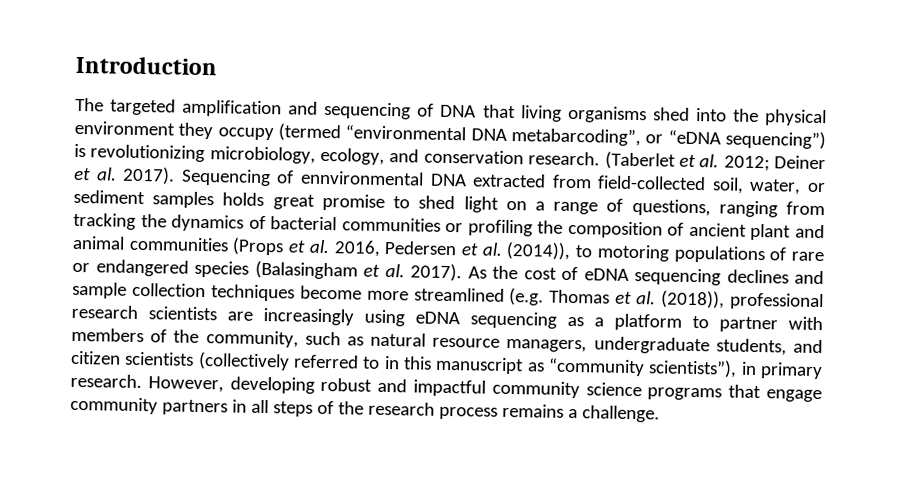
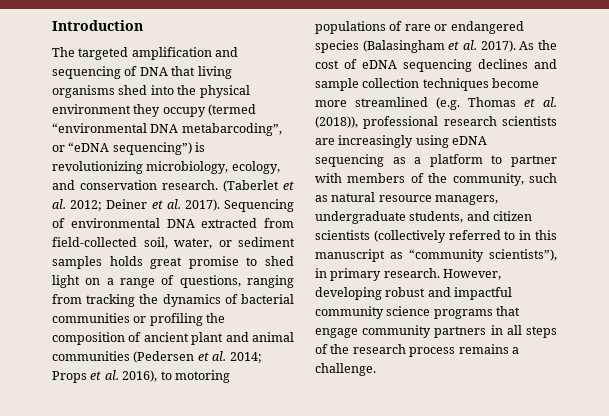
[299,170,424,186] ennvironmental -> [70,218,160,228] environmental
[232,237,572,260] (Props et al. 2016, Pedersen et al. (2014)), -> [133,351,262,363] [52,370,158,383] (Pedersen et al. 2014; Props et al. 2016),

